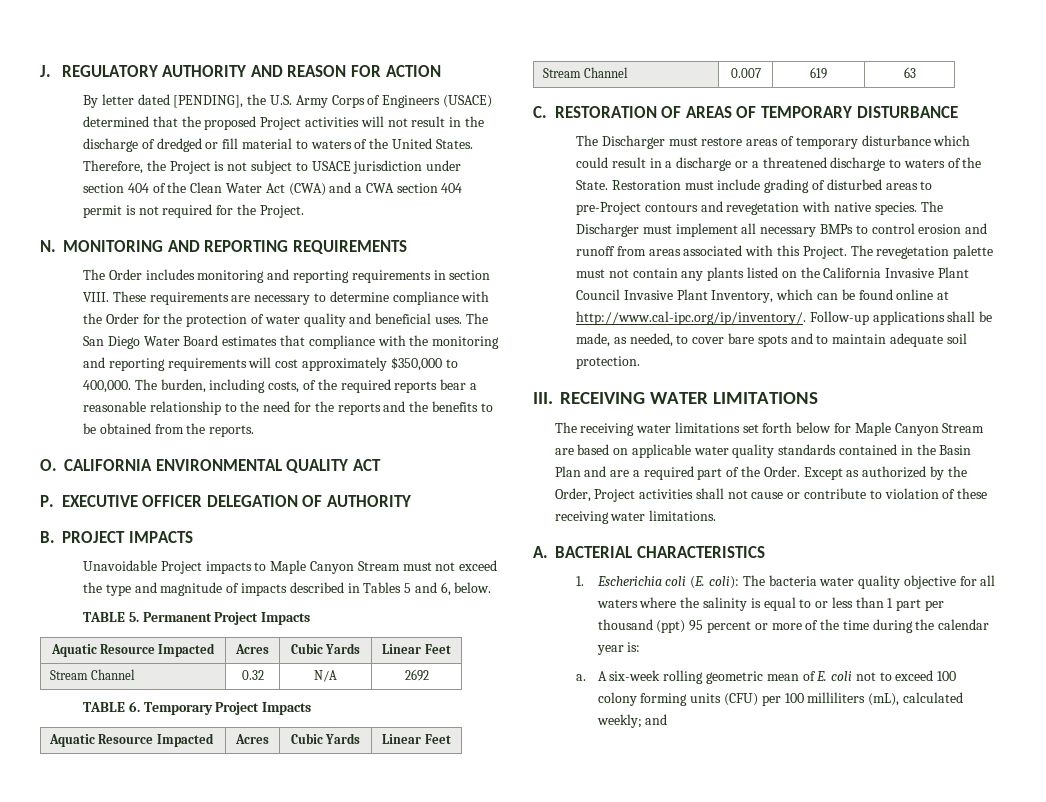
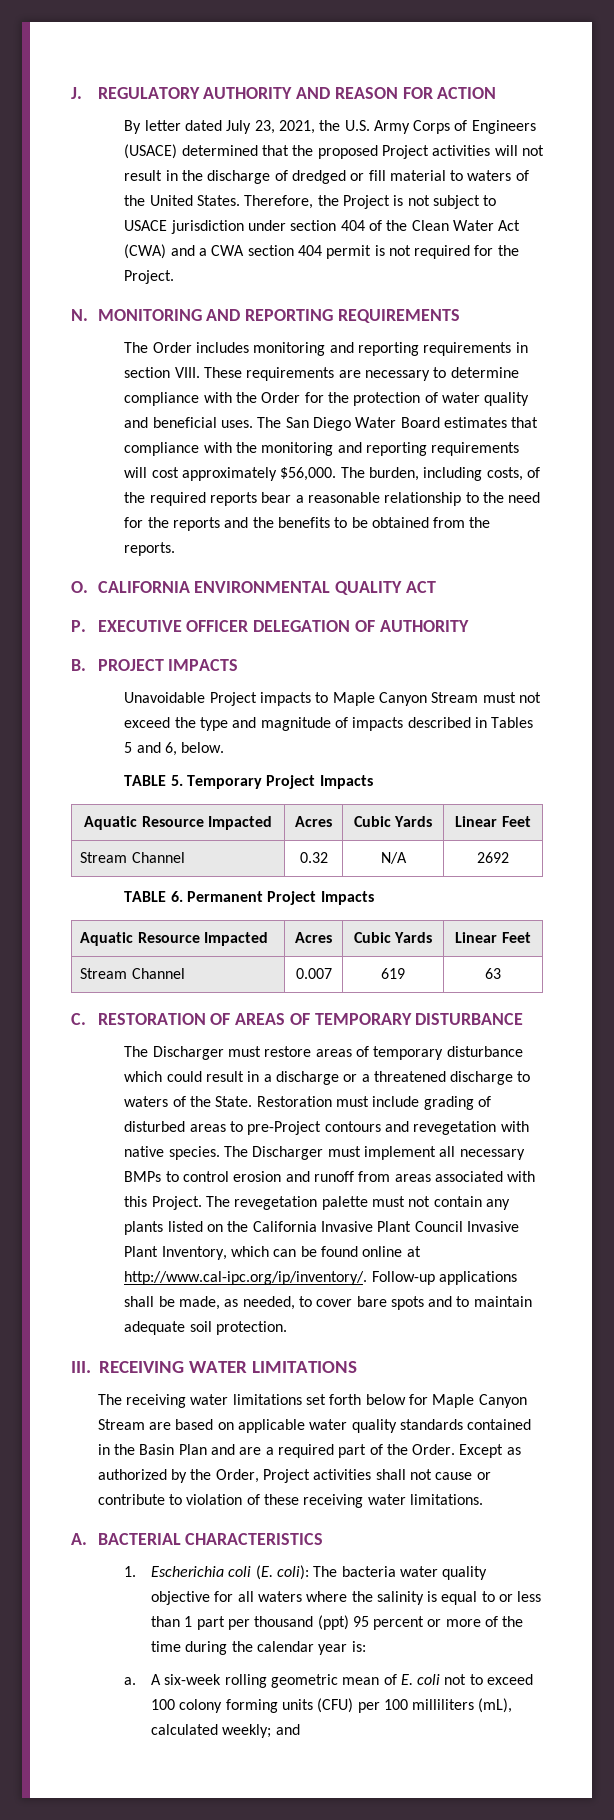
[173,95,244,108] [PENDING], -> [226,120,315,134] July 23, 2021,
[390,357,458,371] [83,380,132,393] $350,000 to 400,000. -> [280,467,337,481] $56,000.
[142,612,212,622] Permanent -> [186,775,262,789] Temporary
[143,702,213,715] Temporary -> [186,891,263,902] Permanent

